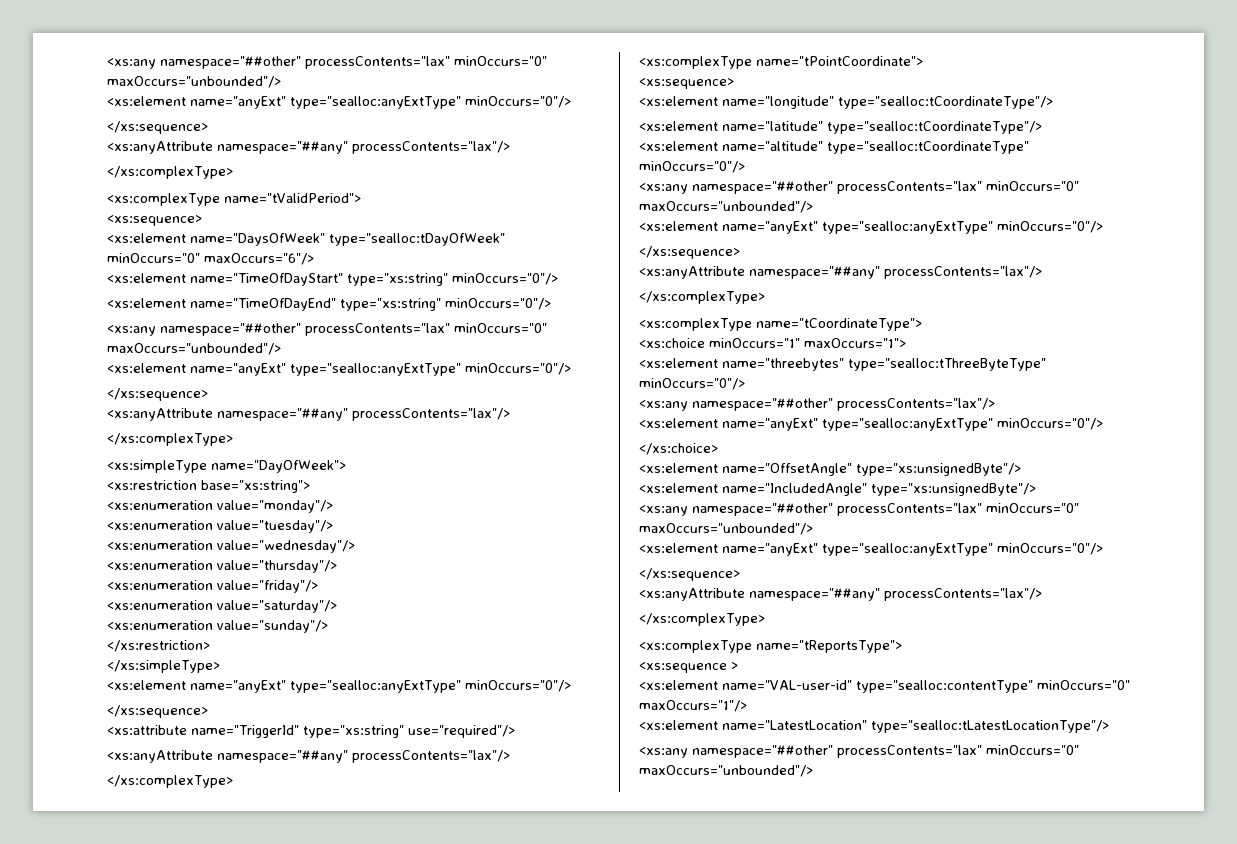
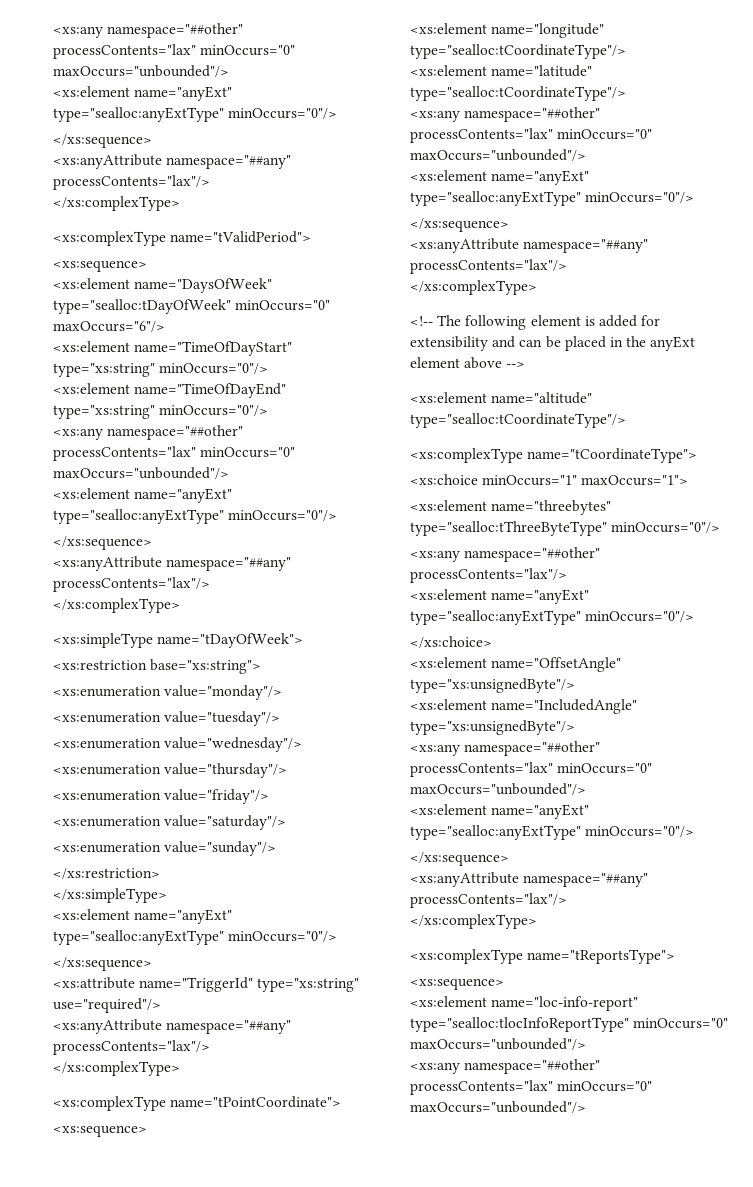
[211,460,346,473] name="DayOfWeek"> -> [157,633,304,648] name="tDayOfWeek">
[639,141,1029,154] [639,161,745,173] // <xs:element name="altitude" type="sealloc:tCoordinateType" minOccurs="0"/> -> (626, 93) none
(765, 297) none -> [410,315,661,330] [410,336,696,351] [410,357,526,369] [410,392,593,404] [410,413,626,428] // <!-- The following element is added for extensibility and can be placed in the anyExt element above --> // <xs:element name="altitude" type="sealloc:tCoordinateType"/>
[639,662,738,673] [639,680,1130,693] [639,700,747,712] [639,720,1109,733] <xs:sequence > // <xs:element name="VAL-user-id" type="sealloc:contentType" minOccurs="0" maxOccurs="1"/> // <xs:element name="LatestLocation" type="sealloc:tLatestLocationType"/> -> [410,978,504,990] [410,996,639,1011] [410,1017,729,1032] [410,1038,586,1050] <xs:sequence> // <xs:element name="loc-info-report" type="sealloc:tlocInfoReportType" minOccurs="0" maxOccurs="unbounded"/>

